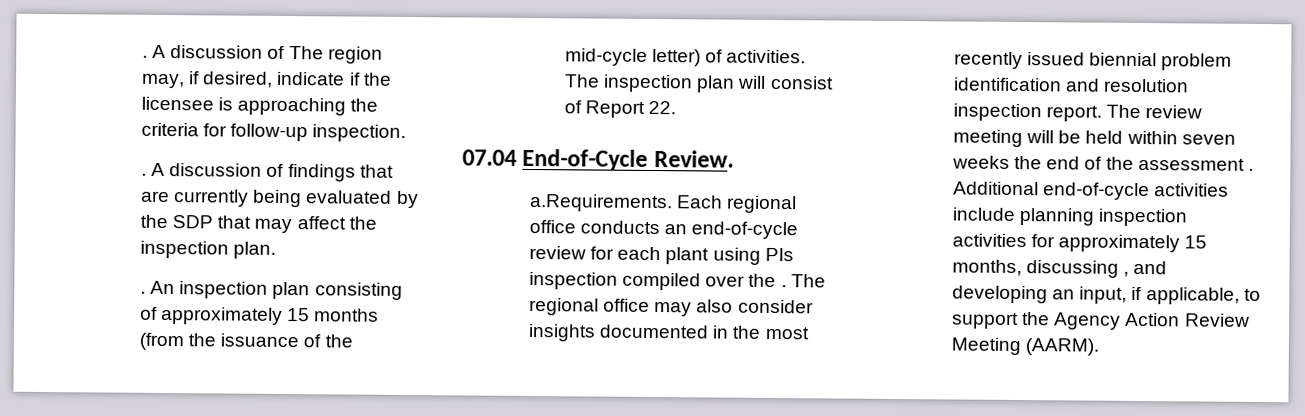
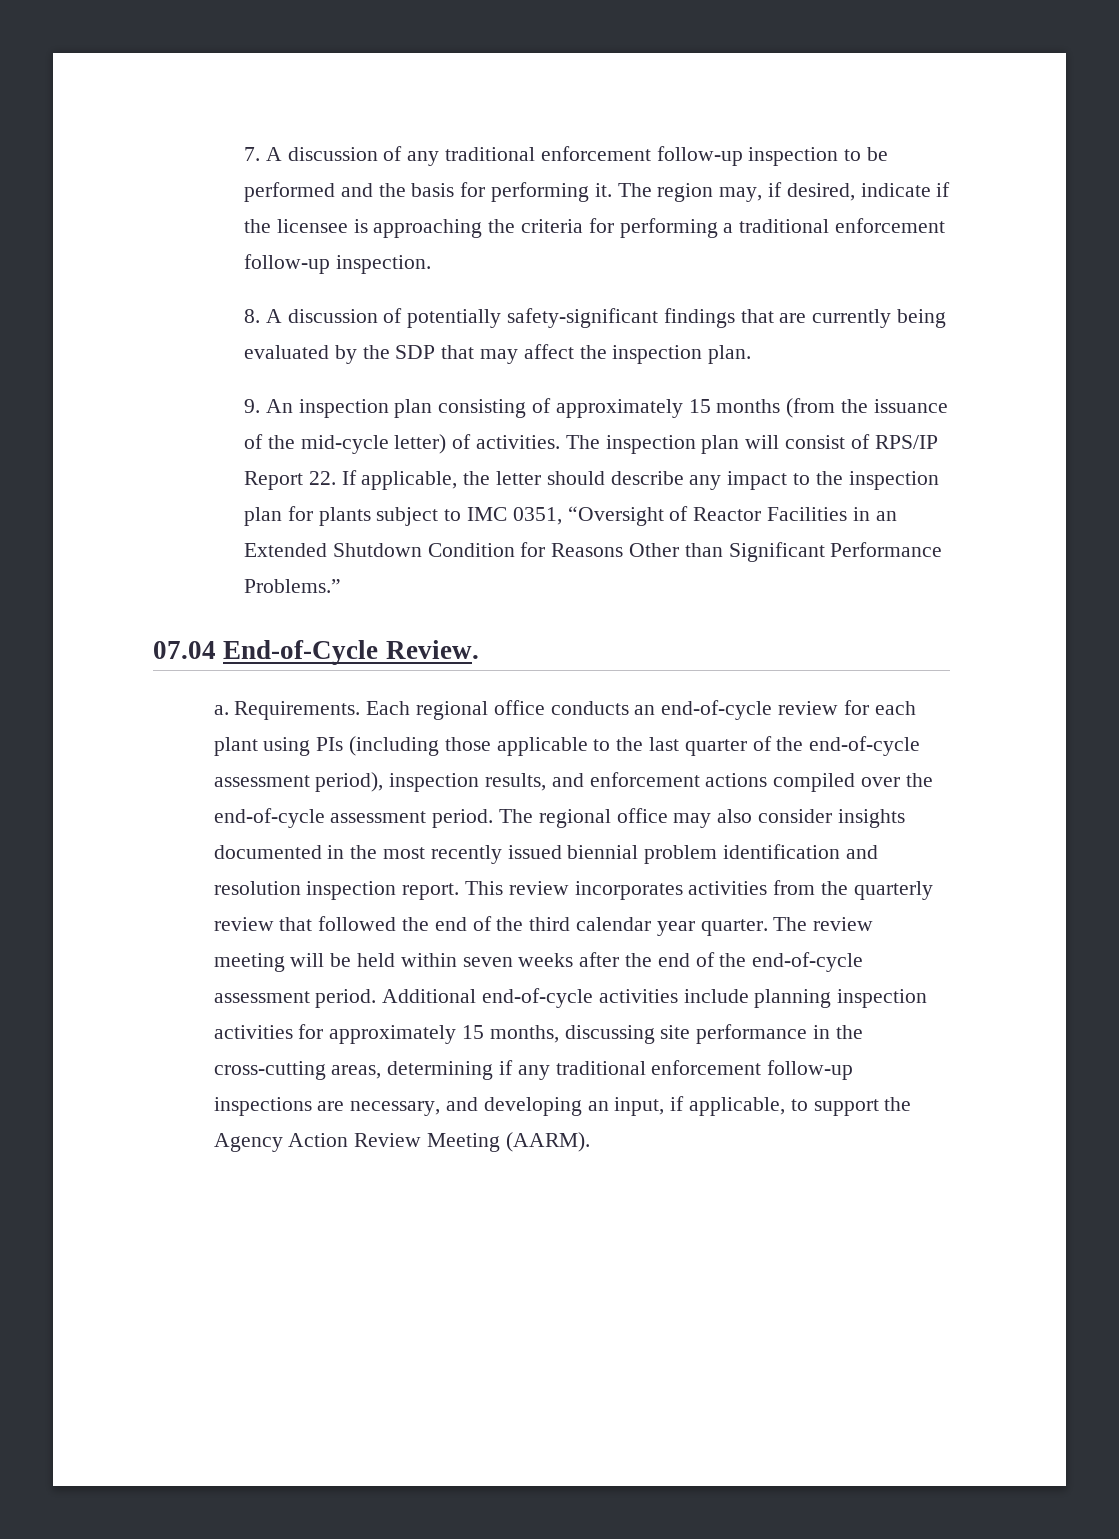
[142,44,286,59] . A discussion of -> [243,146,888,166] [243,182,612,202] 7. A discussion of any traditional enforcement follow-up inspection to be performed and the basis for performing it.
(228, 130) none -> [619,218,945,238] performing a traditional enforcement
[141,162,285,177] . A discussion of -> [243,308,658,328] 8. A discussion of potentially safety-significant
[140,291,147,294] . -> [243,399,260,413] 9.
(583, 107) none -> [874,435,938,449] RPS/IP
(677, 107) none -> [341,470,939,490] [243,506,897,526] [243,542,943,562] [243,579,341,593] If applicable, the letter should describe any impact to the inspection plan for plants subject to IMC 0351, “Oversight of Reactor Facilities in an Extended Shutdown Condition for Reasons Other than Significant Performance Problems.”
[529,193,674,213] a.Requirements. -> [213,701,361,720] a. Requirements.
[529,271,787,291] inspection compiled over the . -> [349,736,921,756] [213,772,933,792] [213,808,494,828] (including those applicable to the last quarter of the end-of-cycle assessment period), inspection results, and enforcement actions compiled over the end-of-cycle assessment period.
(1103, 113) none -> [465,880,933,900] [213,916,768,936] This review incorporates activities from the quarterly review that followed the end of the third calendar year quarter.
[1014,155,1254,171] the end of the assessment . -> [579,952,864,972] [213,989,377,1008] after the end of the end-of-cycle assessment period.
[1123,271,1130,277] , -> [660,1024,863,1044] [213,1060,854,1080] [213,1097,441,1116] site performance in the cross-cutting areas, determining if any traditional enforcement follow-up inspections are necessary,

